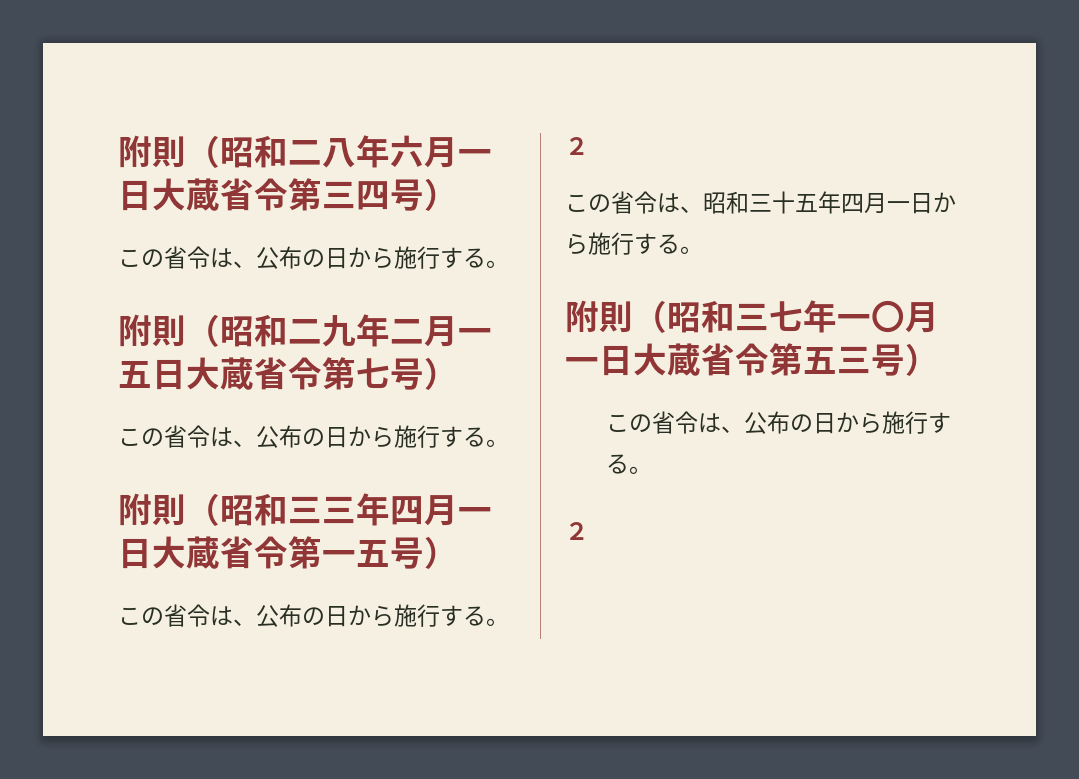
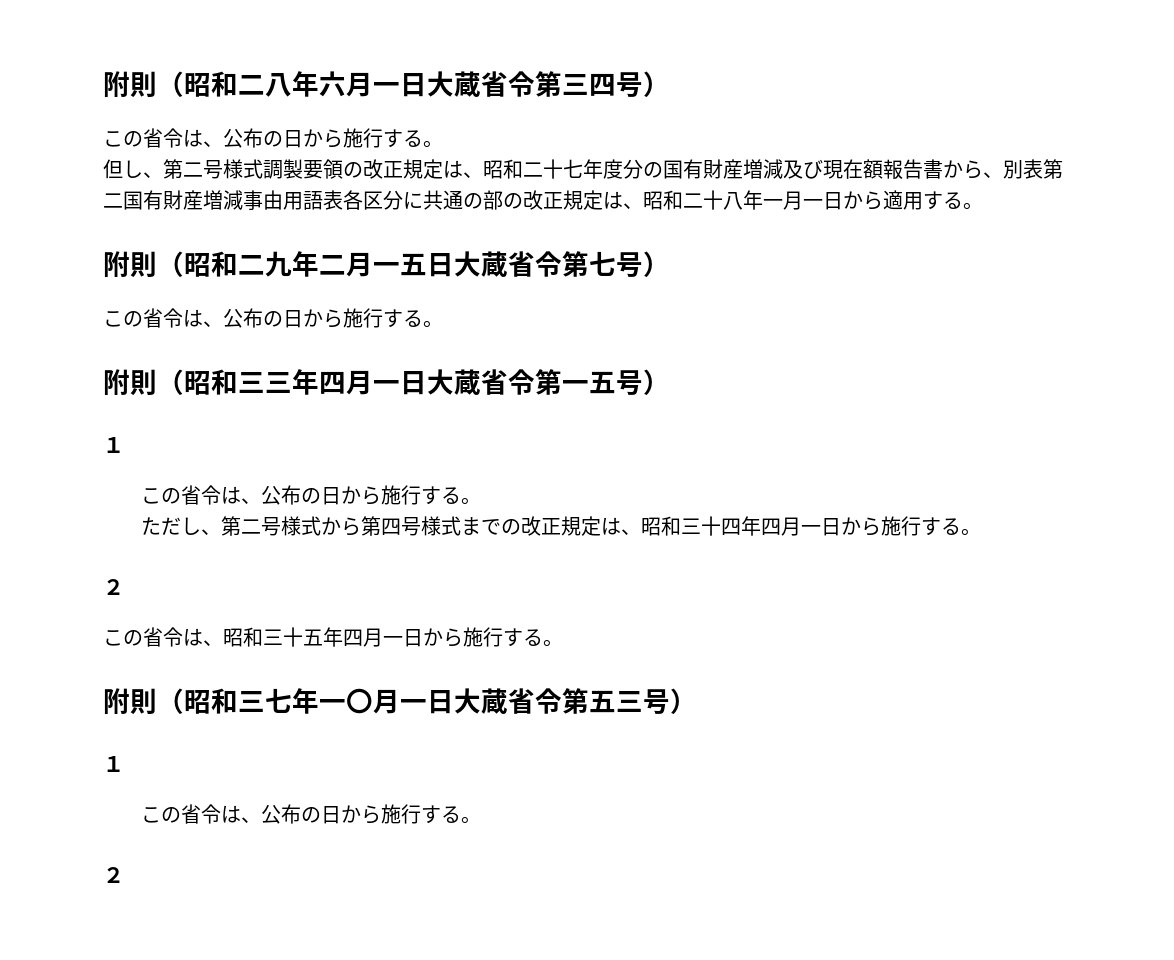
(509, 264) none -> [103,159,1063,180] [103,190,983,210] // 但し、第二号様式調製要領の改正規定は、昭和二十七年度分の国有財産増減及び現在額報告書から、別表第二国有財産増減事由用語表各区分に共通の部の改正規定は、昭和二十八年一月一日から適用する。
[118,604,509,627] // この省令は、公布の日から施行する。 -> [103,437,124,453] [140,485,481,505] [140,516,981,536] // １ // この省令は、公布の日から施行する。 // ただし、第二号様式から第四号様式までの改正規定は、昭和三十四年四月一日から施行する。
(939, 359) none -> [103,756,124,772] // １

